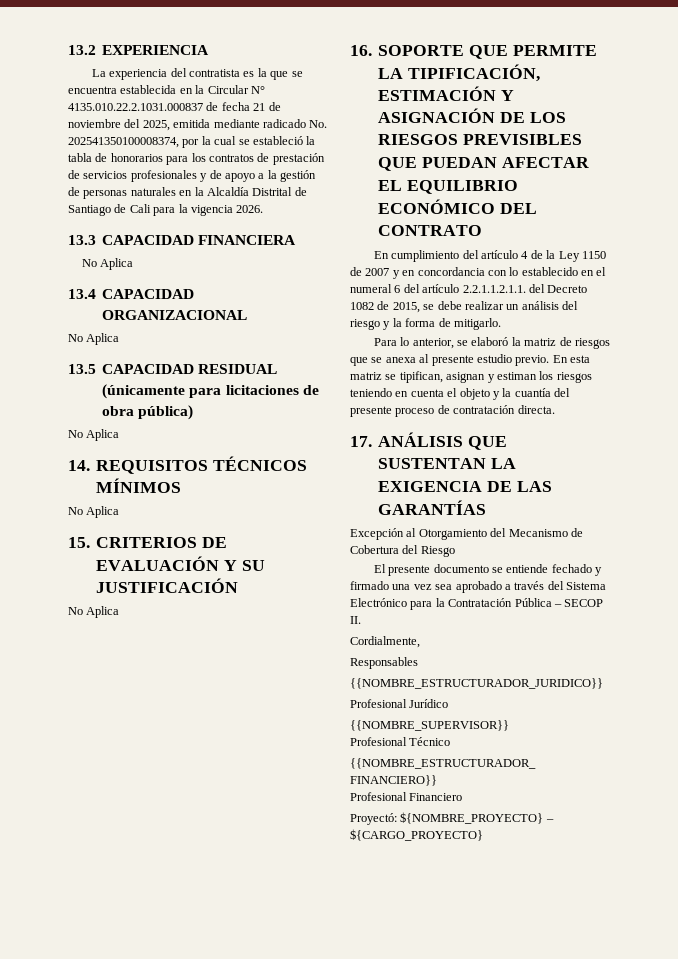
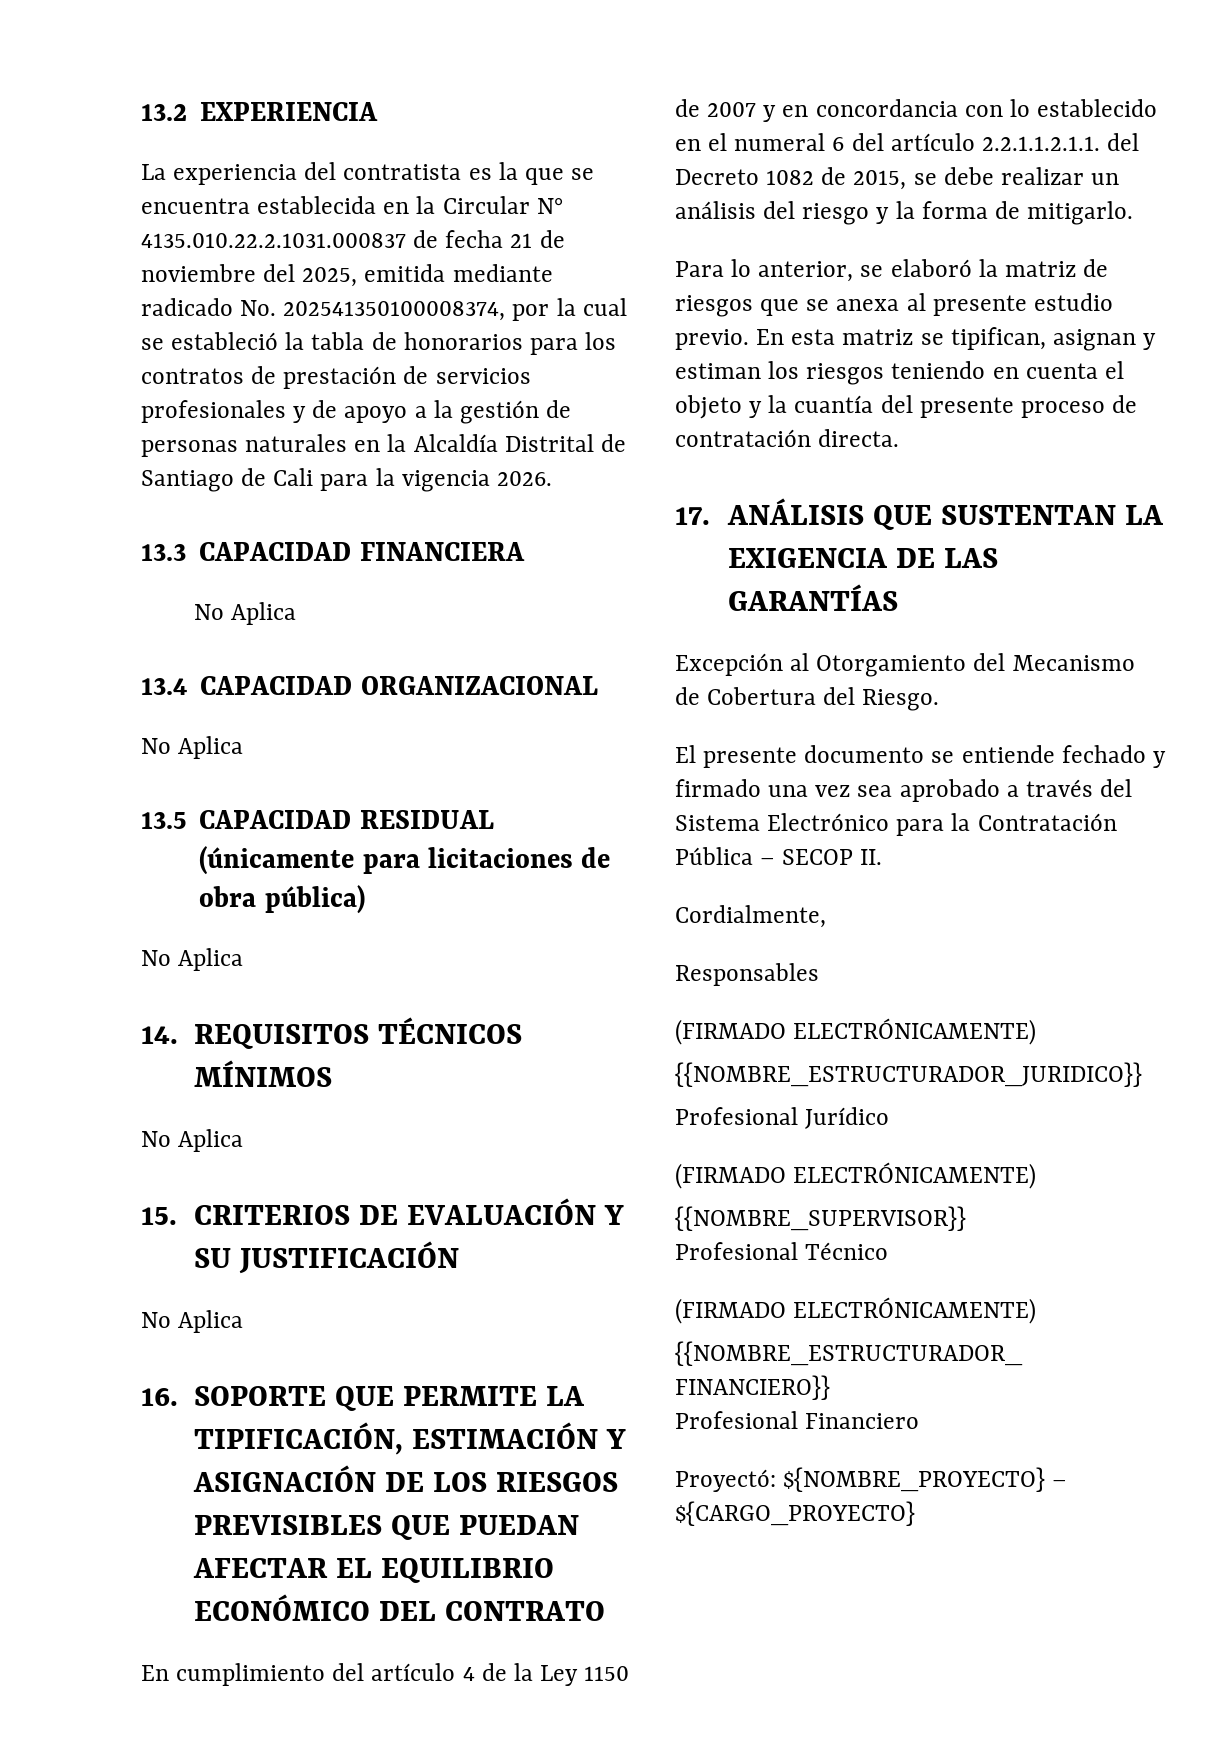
[420,546,455,557] Riesgo -> [862,689,940,711] Riesgo.
(418, 663) none -> [675,1018,1037,1045] // (FIRMADO ELECTRÓNICAMENTE)
(449, 703) none -> [675,1162,1037,1189] // (FIRMADO ELECTRÓNICAMENTE)
(451, 741) none -> [675,1297,1037,1324] // (FIRMADO ELECTRÓNICAMENTE)

